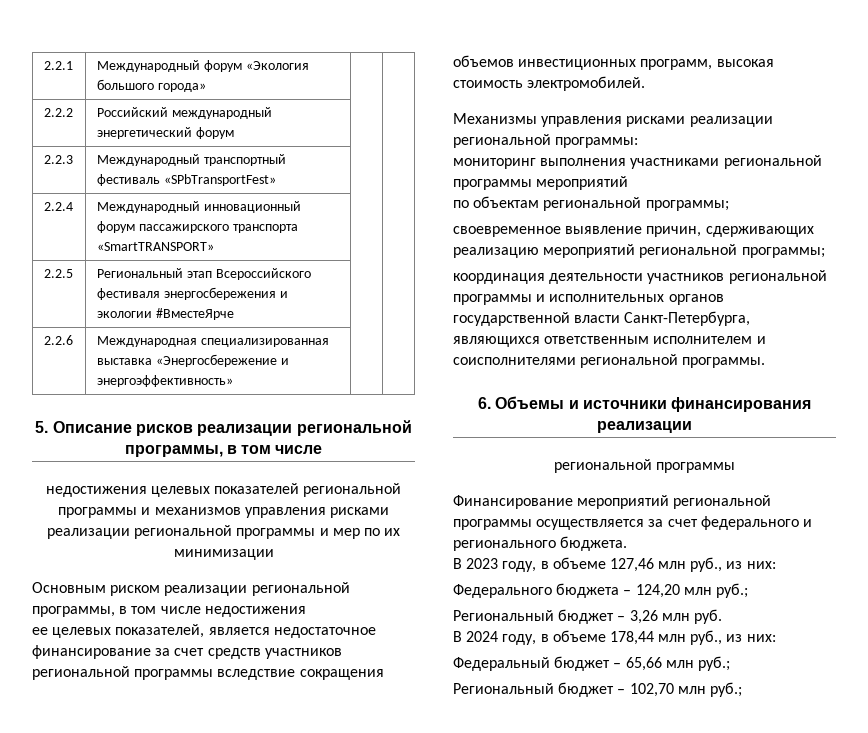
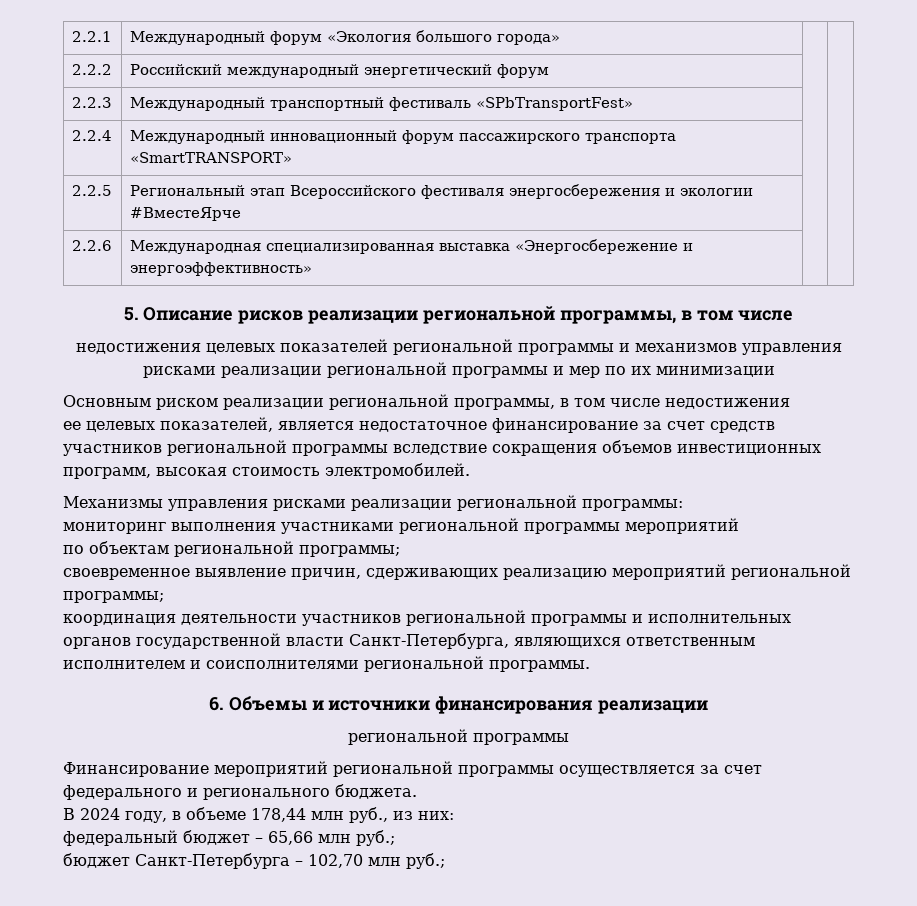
[453,557,776,572] [453,583,748,598] [453,609,722,624] // В 2023 году, в объеме 127,46 млн руб., из них: // Федерального бюджета – 124,20 млн руб.; // Региональный бюджет – 3,26 млн руб. -> (417, 791) none
[453,657,550,671] Федеральный -> [63,830,178,846] федеральный
[453,682,615,697] Региональный бюджет -> [63,853,290,869] бюджет Санкт-Петербурга

